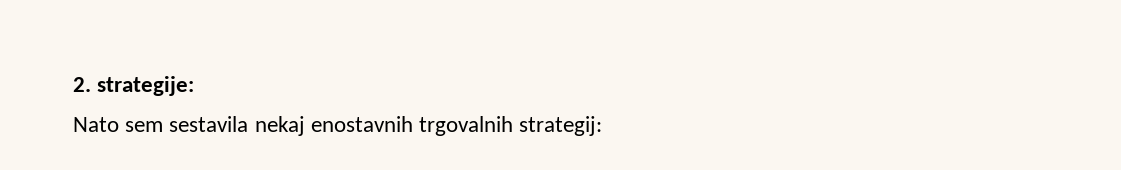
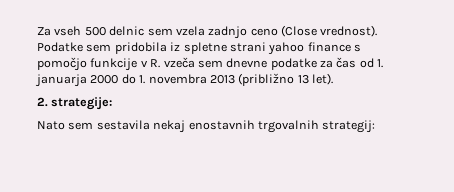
(73, 84) none -> [37,25,378,39] [37,42,361,55] [37,57,384,71] [35,73,333,87] Za vseh 500 delnic sem vzela zadnjo ceno (Close vrednost). Podatke sem pridobila iz spletne strani yahoo finance s pomočjo funkcije v R. vzeča sem dnevne podatke za čas od 1. januarja 2000 do 1. novembra 2013 (približno 13 let). //

